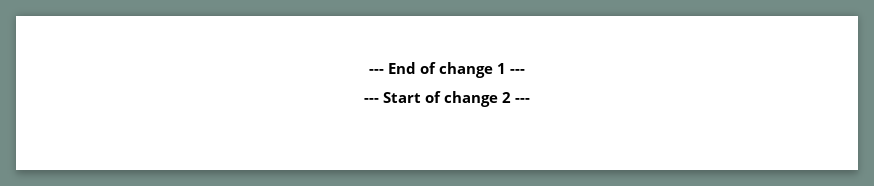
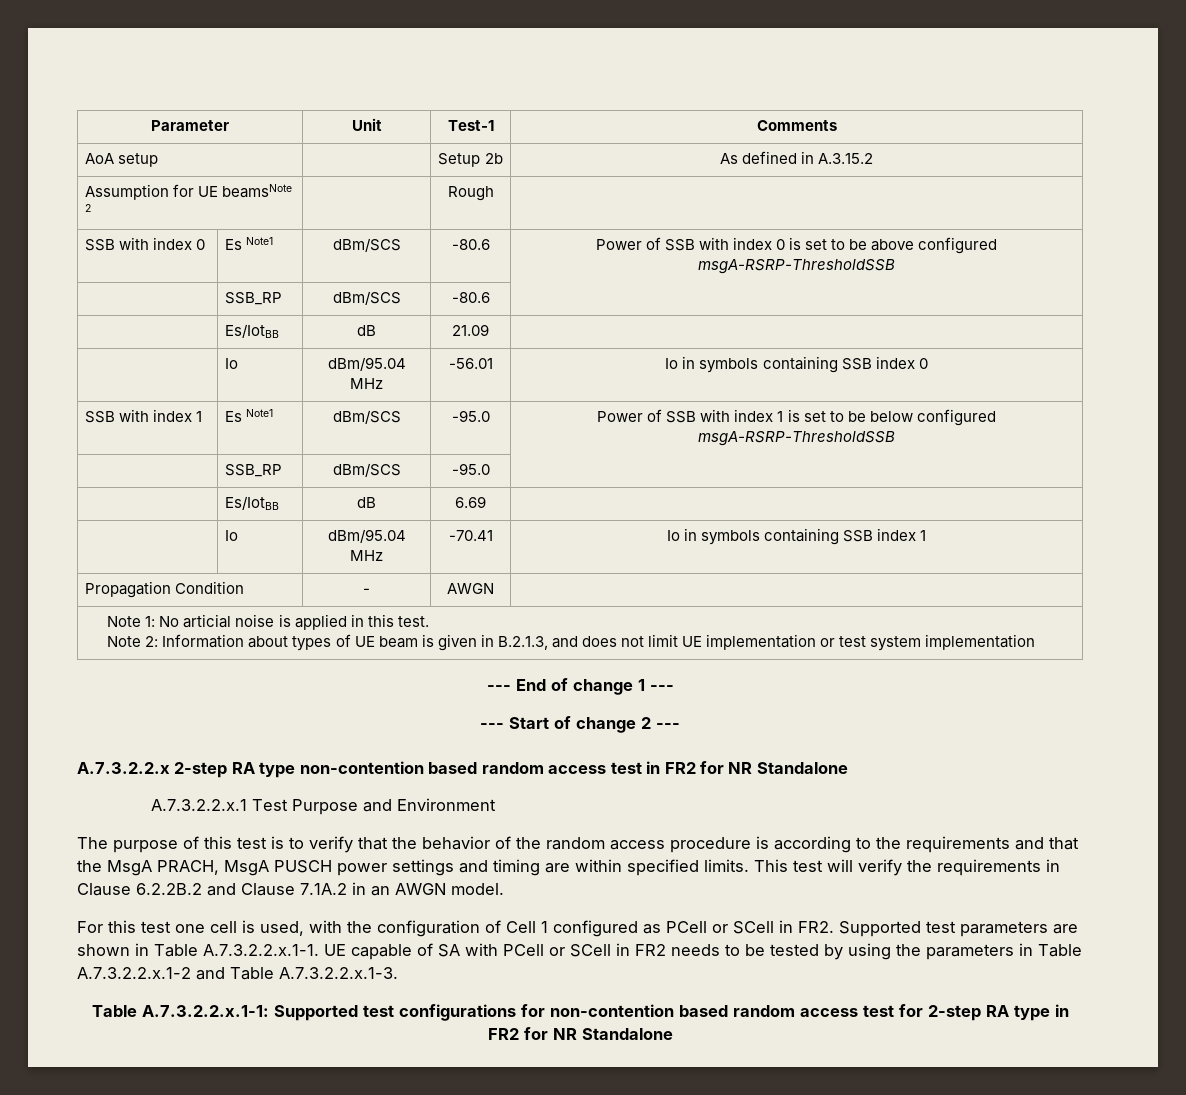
(368, 71) none -> [151,120,229,131] [351,118,382,131] [447,120,494,131] [756,120,837,131] [85,153,159,167] [438,153,503,167] [719,151,874,164] [85,184,293,200] [85,204,92,212] [447,186,494,201] [85,237,206,251] [225,237,274,250] [332,238,401,252] [451,239,490,250] [595,237,998,254] [698,259,895,274] [225,292,283,305] [332,291,401,305] [451,292,490,303] [225,324,280,338] [357,325,376,336] [452,324,489,336] [225,358,239,369] [327,357,406,371] [350,378,383,389] [448,358,493,369] [665,356,928,373] [85,409,203,423] [225,409,274,422] [332,410,401,424] [451,410,490,422] [597,409,996,426] [698,431,895,446] [225,464,283,477] [332,463,401,477] [451,463,490,475] [225,496,280,510] [357,497,376,508] [455,496,486,508] [225,530,239,541] [327,529,406,543] [350,550,383,561] [448,530,493,541] [666,528,927,545] [85,581,245,598] [363,588,370,594] [447,583,494,594] [107,614,429,630] [107,634,1036,651] Parameter | Unit | Test-1 | Comments // AoA setup | | Setup 2b | As defined in A.3.15.2 // Assumption for UE beamsNote 2 | | Rough | // SSB with index 0 | Es Note1 | dBm/SCS | -80.6 | Power of SSB with index 0 is set to be above configured msgA-RSRP-ThresholdSSB // | SSB_RP | dBm/SCS | -80.6 | // | Es/IotBB | dB | 21.09 | // | Io | dBm/95.04 MHz | -56.01 | Io in symbols containing SSB index 0 // SSB with index 1 | Es Note1 | dBm/SCS | -95.0 | Power of SSB with index 1 is set to be below configured msgA-RSRP-ThresholdSSB // | SSB_RP | dBm/SCS | -95.0 | // | Es/IotBB | dB | 6.69 | // | Io | dBm/95.04 MHz | -70.41 | Io in symbols containing SSB index 1 // Propagation Condition | - | AWGN | // Note 1: No articial noise is applied in this test. // Note 2: Information about types of UE beam is given in B.2.1.3, and does not limit UE implementation or test system implementation //
(531, 100) none -> [77,761,848,778] [150,798,496,815] [77,836,1079,853] [77,859,1060,876] [77,882,504,896] [77,920,1078,937] [77,943,1082,960] [77,967,398,980] [91,1004,1069,1021] [487,1027,673,1040] // A.7.3.2.2.x 2-step RA type non-contention based random access test in FR2 for NR Standalone // A.7.3.2.2.x.1 Test Purpose and Environment // The purpose of this test is to verify that the behavior of the random access procedure is according to the requirements and that the MsgA PRACH, MsgA PUSCH power settings and timing are within specified limits. This test will verify the requirements in Clause 6.2.2B.2 and Clause 7.1A.2 in an AWGN model. // For this test one cell is used, with the configuration of Cell 1 configured as PCell or SCell in FR2. Supported test parameters are shown in Table A.7.3.2.2.x.1-1. UE capable of SA with PCell or SCell in FR2 needs to be tested by using the parameters in Table A.7.3.2.2.x.1-2 and Table A.7.3.2.2.x.1-3. // Table A.7.3.2.2.x.1-1: Supported test configurations for non-contention based random access test for 2-step RA type in FR2 for NR Standalone

